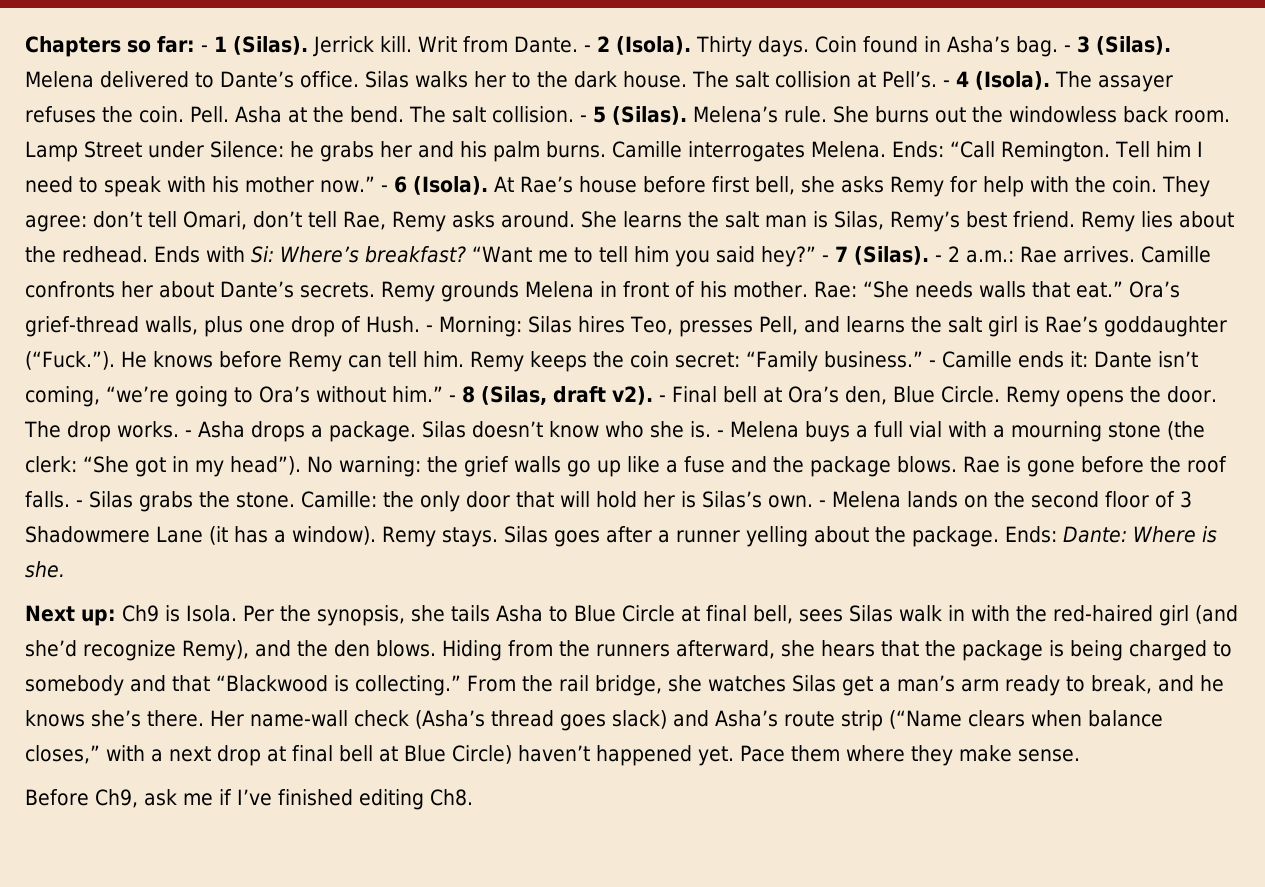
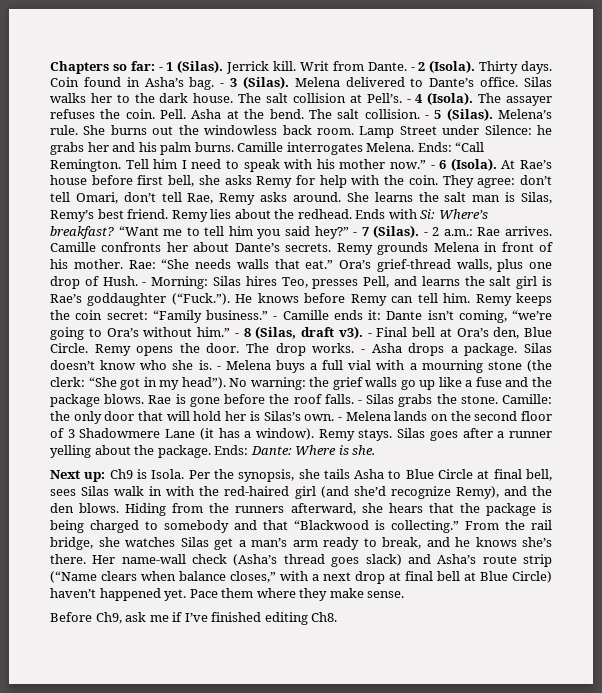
[611,386,653,405] v2). -> [338,326,363,339] v3).

